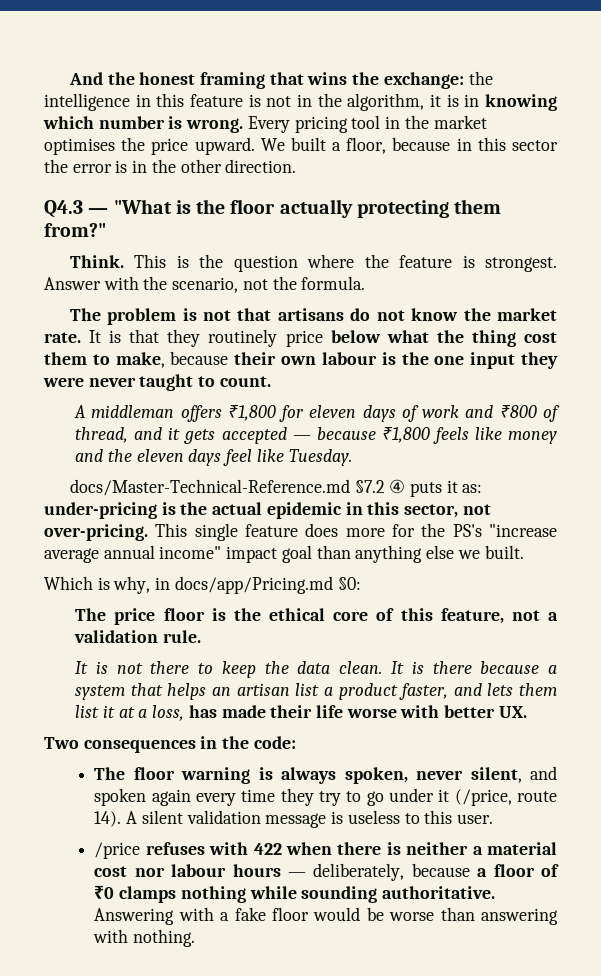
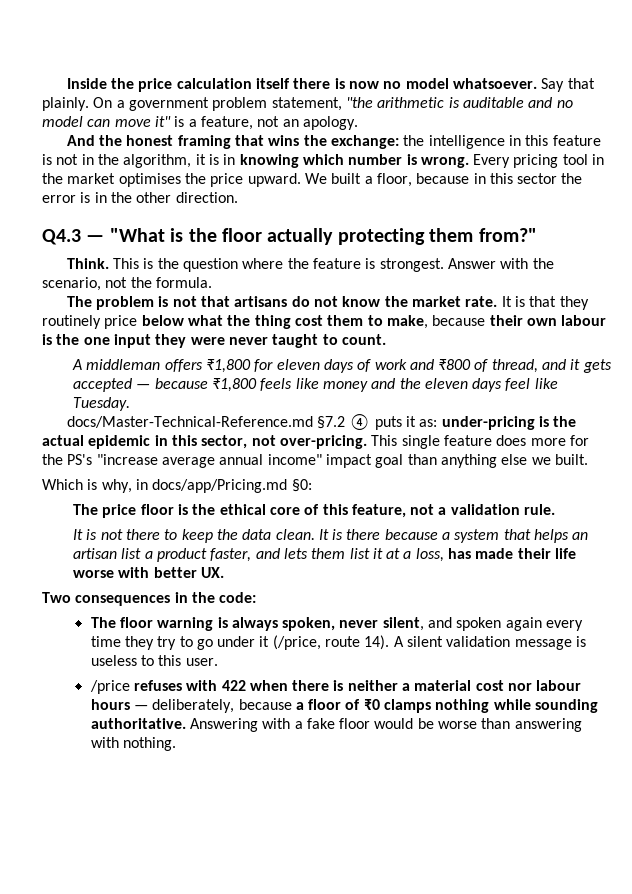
(68, 78) none -> [66,78,595,92] [42,97,573,111] [42,116,358,130] Inside the price calculation itself there is now no model whatsoever. Say that plainly. On a government problem statement, "the arithmetic is auditable and no model can move it" is a feature, not an apology. //

